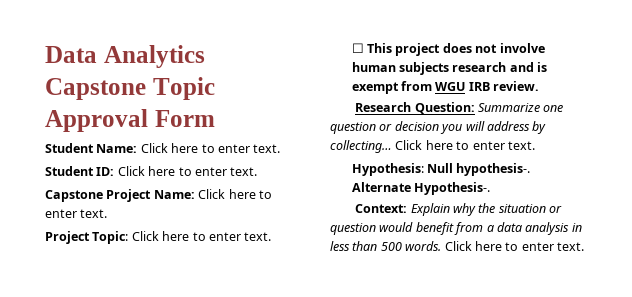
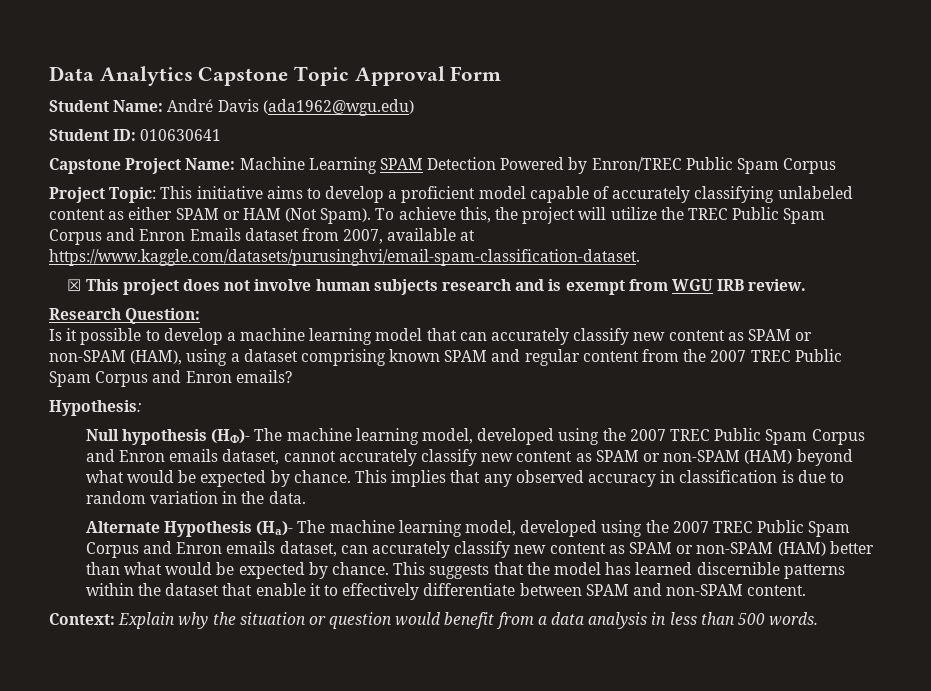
[140,143,281,153] [45,166,258,176] [45,189,272,202] [45,209,108,218] [45,231,272,244] [351,43,364,53] Click here to enter text. // Student ID: Click here to enter text. // Capstone Project Name: Click here to enter text. // Project Topic: Click here to enter text. // ☐ -> [167,99,414,116] [49,129,222,141] [49,157,837,174] [49,186,853,203] [49,207,826,224] [49,228,476,245] [49,249,640,266] [67,279,82,291] André Davis (ada1962@wgu.edu) // Student ID: 010630641 // Capstone Project Name: Machine Learning SPAM Detection Powered by Enron/TREC Public Spam Corpus // Project Topic: This initiative aims to develop a proficient model capable of accurately classifying unlabeled content as either SPAM or HAM (Not Spam). To achieve this, the project will utilize the TREC Public Spam Corpus and Enron Emails dataset from 2007, available at https://www.kaggle.com/datasets/purusinghvi/email-spam-classification-dataset. // ☒
[477,103,564,112] [330,121,547,134] [330,140,535,153] [351,163,531,176] [351,182,490,195] Summarize one question or decision you will address by collecting… Click here to enter text. // Hypothesis: Null hypothesis-. Alternate Hypothesis-. -> [49,328,813,345] [49,349,842,366] [49,370,292,387] [49,400,141,416] [85,428,865,445] [85,449,853,466] [85,470,844,487] [85,491,306,504] [85,520,851,537] [85,541,874,558] [85,562,845,579] [85,583,807,600] // Is it possible to develop a machine learning model that can accurately classify new content as SPAM or non-SPAM (HAM), using a dataset comprising known SPAM and regular content from the 2007 TREC Public Spam Corpus and Enron emails? // Hypothesis: // Null hypothesis (HΦ)- The machine learning model, developed using the 2007 TREC Public Spam Corpus and Enron emails dataset, cannot accurately classify new content as SPAM or non-SPAM (HAM) beyond what would be expected by chance. This implies that any observed accuracy in classification is due to random variation in the data. // Alternate Hypothesis (Ha)- The machine learning model, developed using the 2007 TREC Public Spam Corpus and Enron emails dataset, can accurately classify new content as SPAM or non-SPAM (HAM) better than what would be expected by chance. This suggests that the model has learned discernible patterns within the dataset that enable it to effectively differentiate between SPAM and non-SPAM content.
[444,241,584,251] Click here to enter text. -> (819, 619) none

